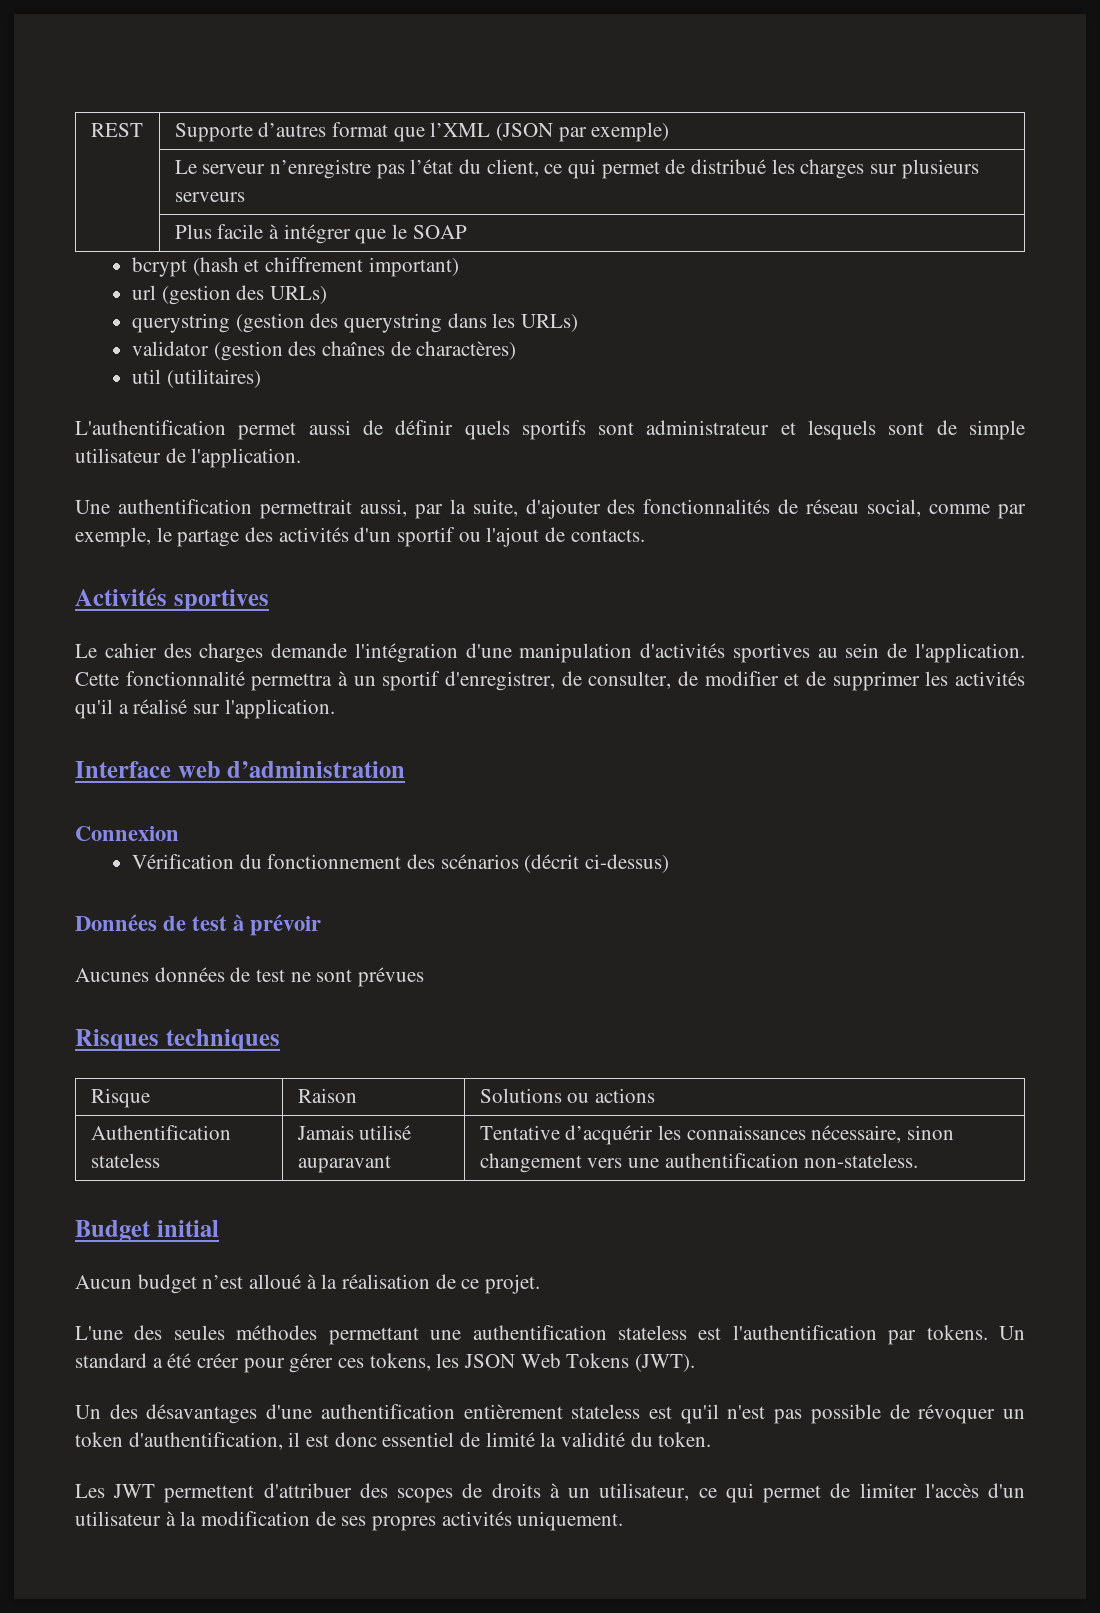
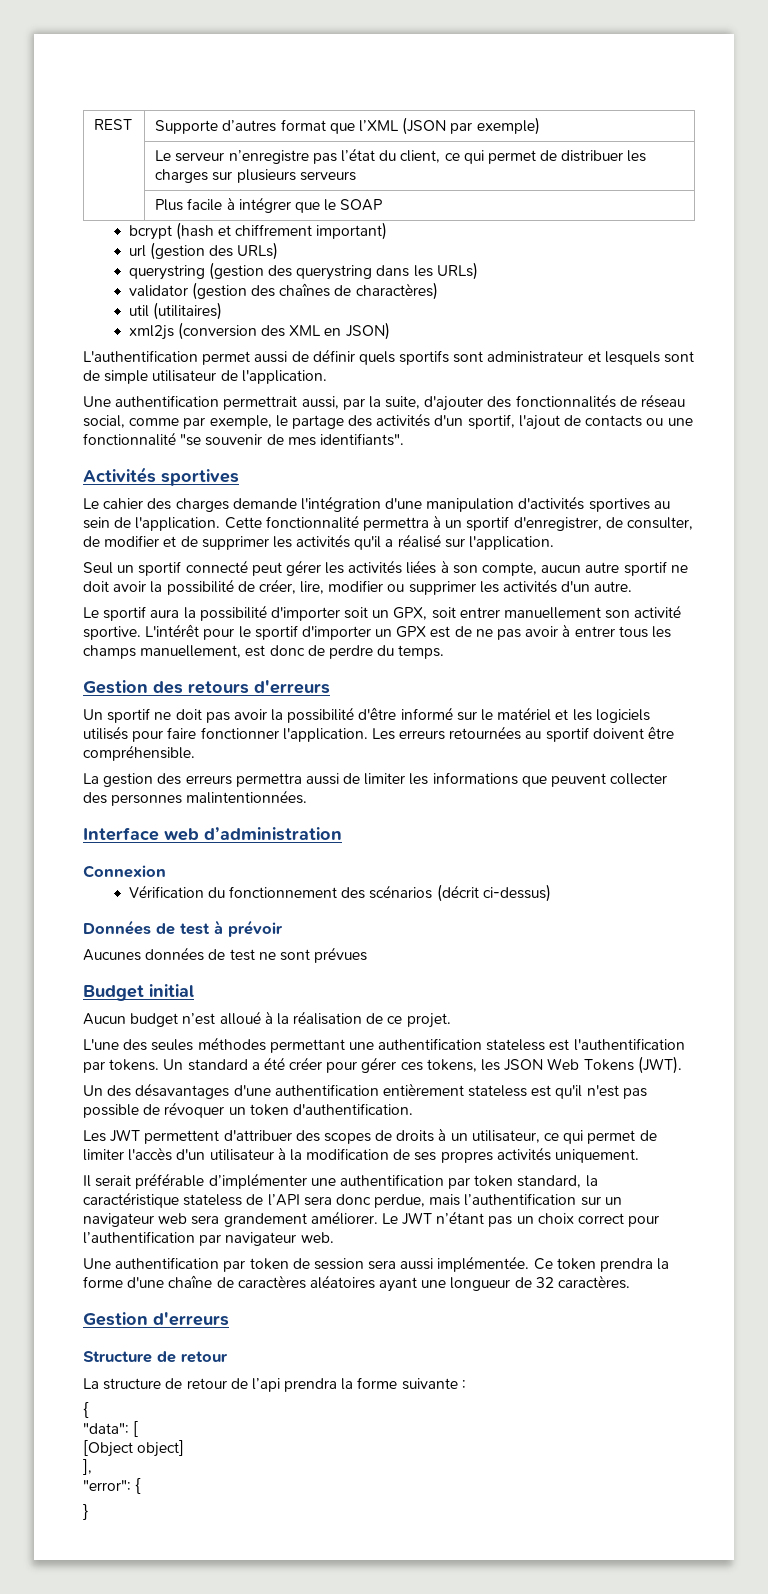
[690,159,766,174] distribué -> [561,150,624,162] distribuer
(261, 378) none -> [128,322,390,340] // xml2js (conversion des XML en JSON)
[397,527,645,547] sportif ou l'ajout de contacts. -> [467,414,693,430] [83,432,404,446] sportif, l'ajout de contacts ou une fonctionnalité "se souvenir de mes identifiants".
(335, 709) none -> [83,560,688,576] [83,579,633,595] [83,605,682,621] [83,624,671,640] [83,645,445,659] [83,680,330,694] [83,707,650,723] [83,726,675,742] [83,745,195,761] [83,772,668,787] [83,790,308,806] // Seul un sportif connecté peut gérer les activités liées à son compte, aucun autre sportif ne doit avoir la possibilité de créer, lire, modifier ou supprimer les activités d'un autre. // Le sportif aura la possibilité d'importer soit un GPX, soit entrer manuellement son activité sportive. L'intérêt pour le sportif d'importer un GPX est de ne pas avoir à entrer tous les champs manuellement, est donc de perdre du temps. // Gestion des retours d'erreurs // Un sportif ne doit pas avoir la possibilité d'être informé sur le matériel et les logiciels utilisés pour faire fonctionner l'application. Les erreurs retournées au sportif doivent être compréhensible. // La gestion des erreurs permettra aussi de limiter les informations que peuvent collecter des personnes malintentionnées.
[75,1029,280,1051] [90,1088,150,1108] [297,1088,357,1103] [479,1088,655,1103] [90,1125,231,1140] [90,1153,160,1168] [296,1125,412,1140] [297,1155,391,1173] [479,1125,954,1145] [479,1153,919,1173] // Risques techniques // Risque | Raison | Solutions ou actions // Authentification stateless | Jamais utilisé auparavant | Tentative d’acquérir les connaissances nécessaire, sinon changement vers une authentification non-stateless. -> (368, 955) none
[128,1432,712,1450] d'authentification, il est donc essentiel de limité la validité du token. -> [292,1103,413,1115] d'authentification.
(624, 1521) none -> [83,1173,598,1189] [83,1192,622,1208] [83,1211,660,1227] [83,1231,334,1246] [83,1256,670,1272] [83,1275,631,1292] [83,1312,229,1326] [83,1351,228,1363] [83,1377,466,1392] [83,1402,89,1418] [83,1421,139,1437] [83,1440,185,1457] [83,1459,92,1475] [83,1478,142,1494] [83,1504,88,1520] // Il serait préférable d’implémenter une authentification par token standard, la caractéristique stateless de l’API sera donc perdue, mais l’authentification sur un navigateur web sera grandement améliorer. Le JWT n’étant pas un choix correct pour l’authentification par navigateur web. // Une authentification par token de session sera aussi implémentée. Ce token prendra la forme d'une chaîne de caractères aléatoires ayant une longueur de 32 caractères. // Gestion d'erreurs // Structure de retour // La structure de retour de l’api prendra la forme suivante : // { // "data": [ // [Object object] // ], // "error": { // }

